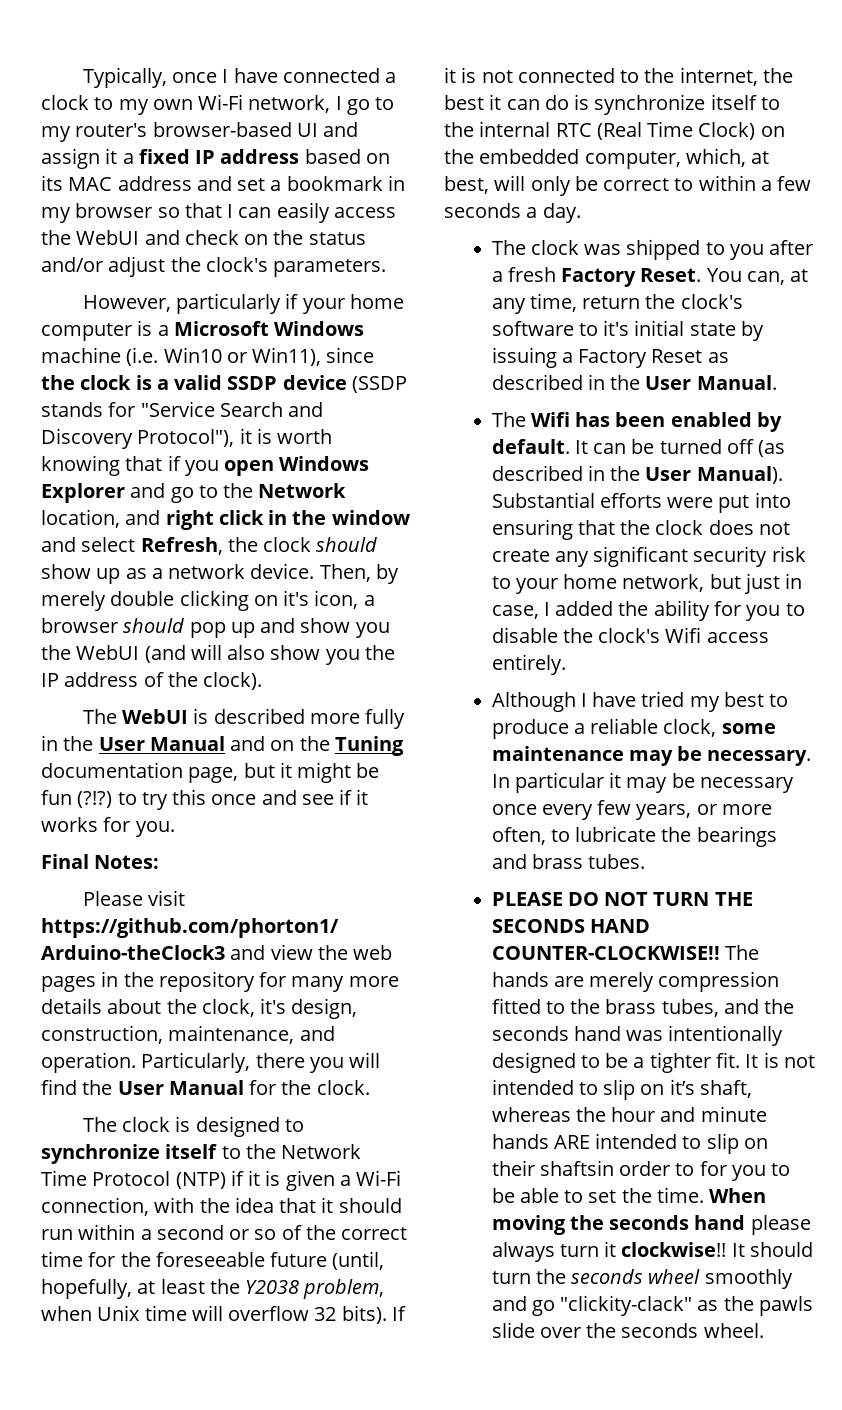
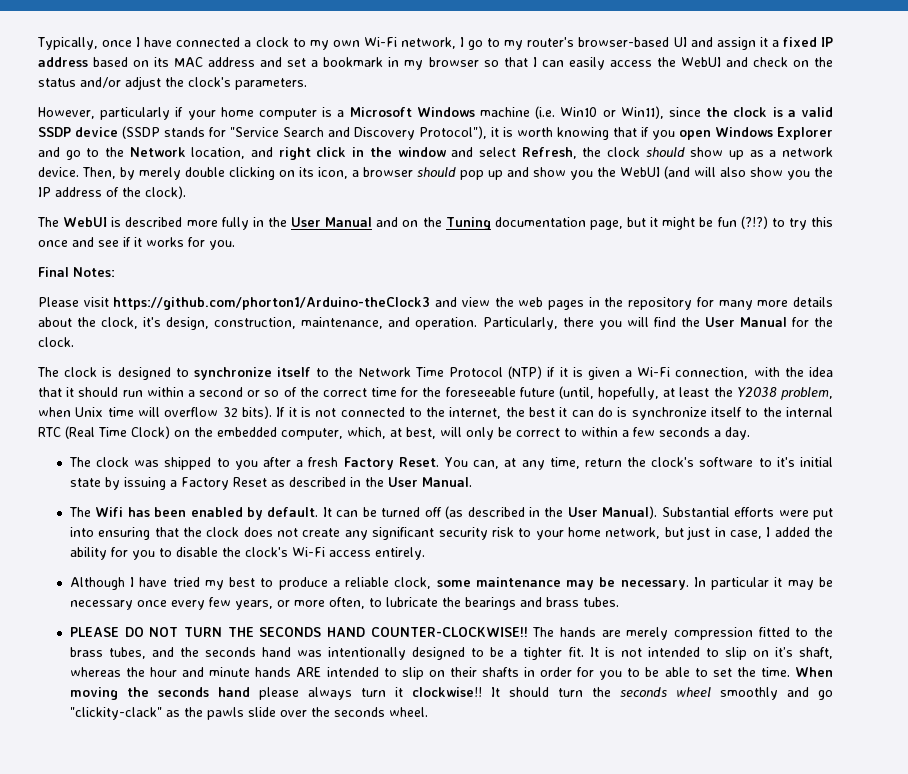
[283,590,310,606] it's -> [299,167,314,177] its
[665,627,702,643] Wifi -> [291,547,325,557] Wi-Fi
[539,1160,695,1176] shaftsin order to -> [481,667,573,677] shafts in order

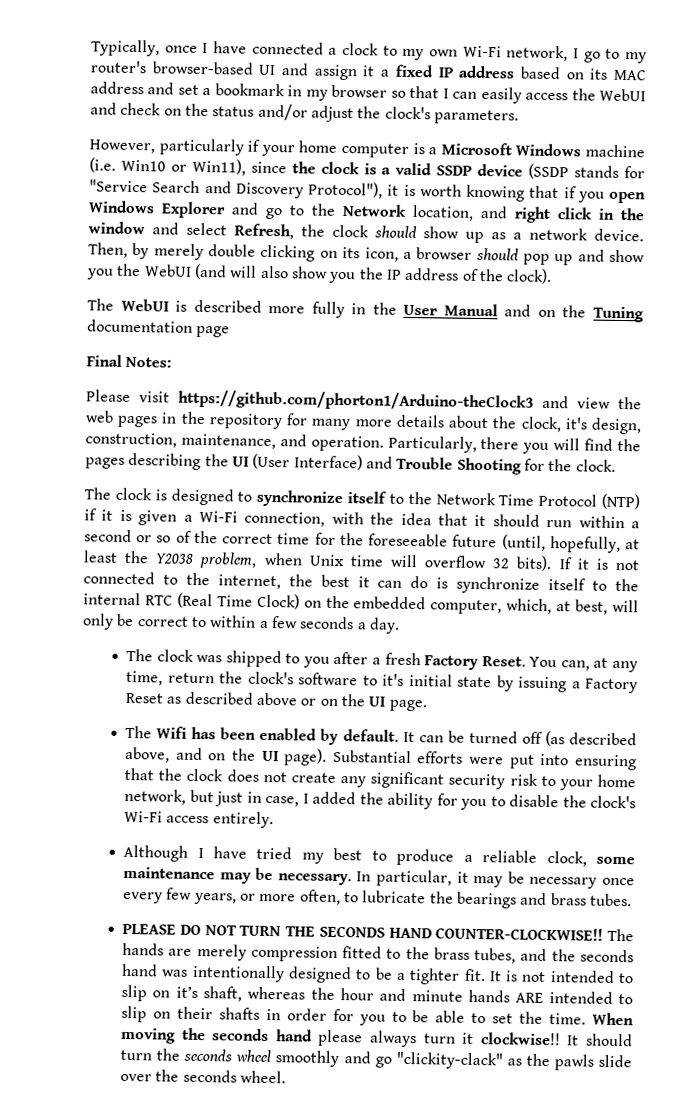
[589,216,833,230] [38,237,235,250] page, but it might be fun (?!?) to try this once and see if it works for you. -> [196,325,231,338] page
[704,317,787,327] User Manual -> [85,452,522,475] pages describing the UI (User Interface) and Trouble Shooting
[349,477,472,487] in the User Manual. -> [256,692,427,712] above or on the UI page.
[528,506,658,519] in the User Manual). -> [125,746,328,766] above, and on the UI page).
[711,577,770,590] particular -> [376,869,453,887] particular,

